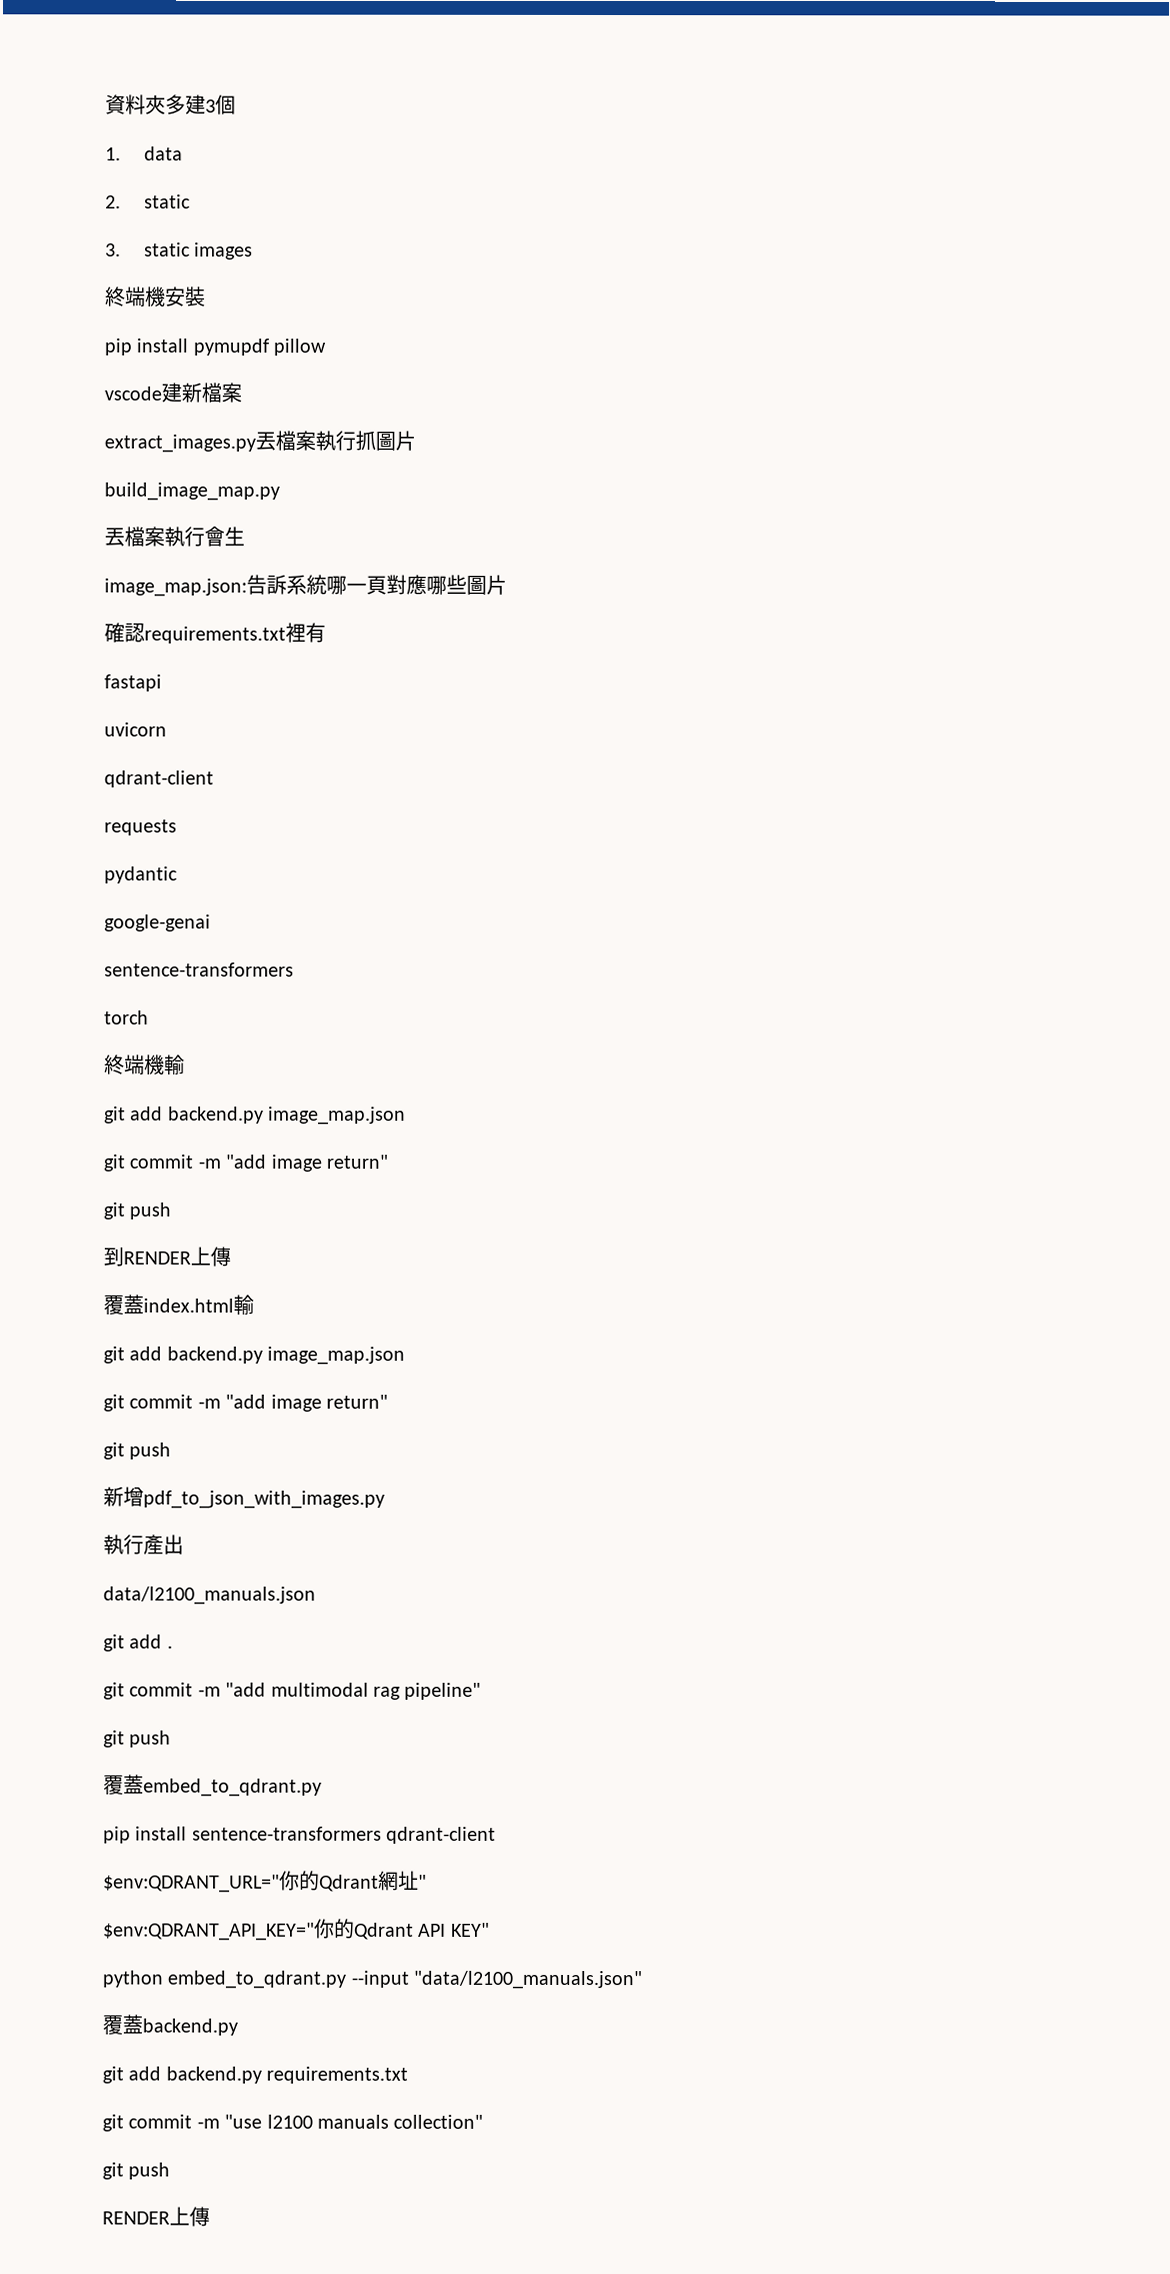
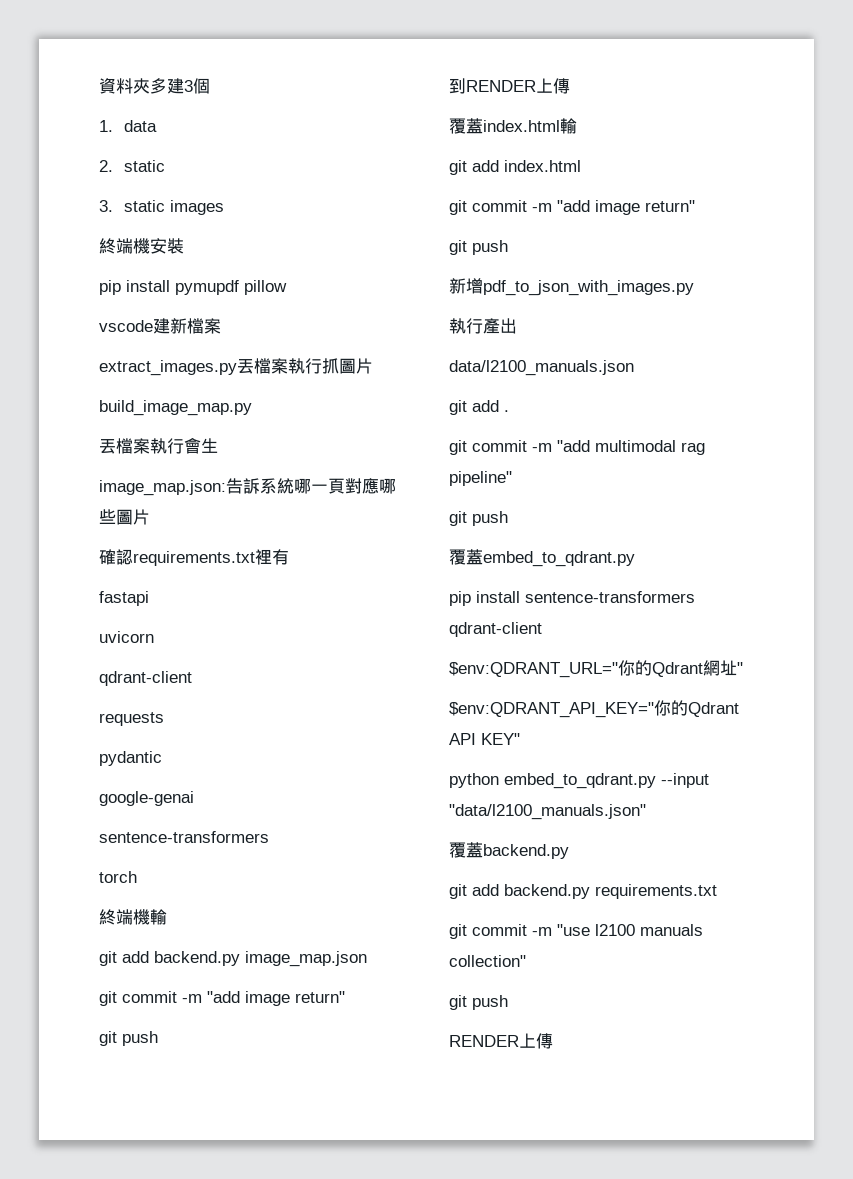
[166,1346,406,1365] backend.py image_map.json -> [504,160,581,172] index.html

